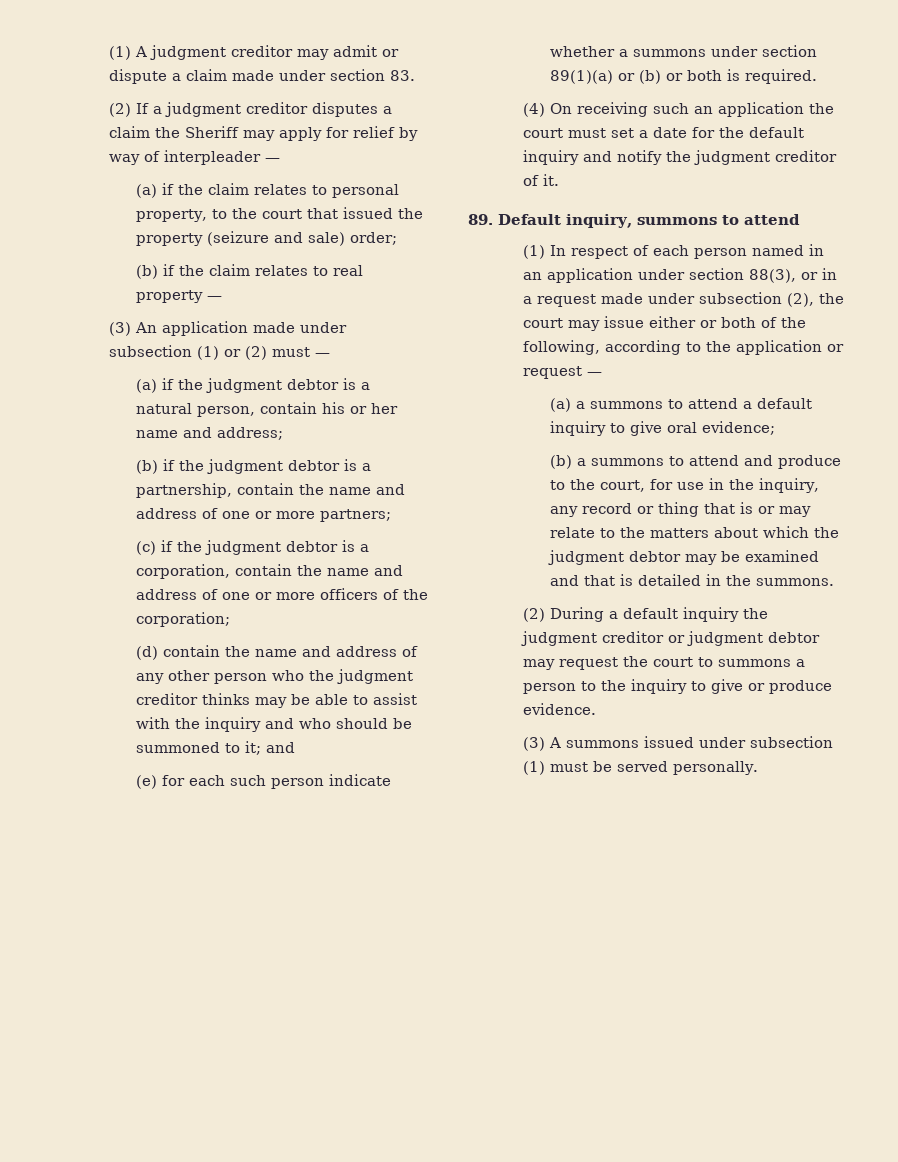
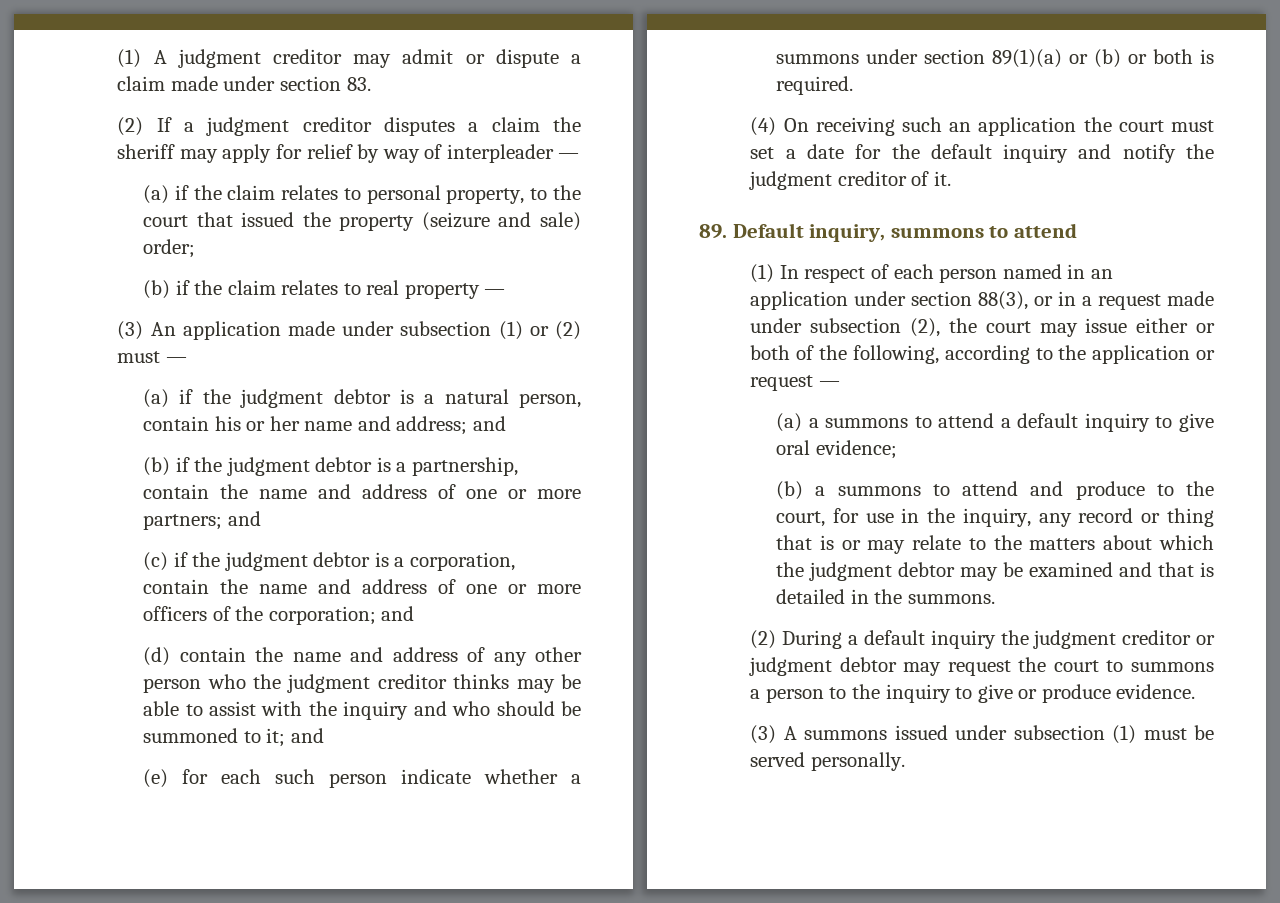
[184,126,239,138] Sheriff -> [117,144,176,159] sheriff
(283, 433) none -> [472,416,506,431] and
(391, 515) none -> [227,511,261,526] and
(230, 619) none -> [381,606,415,621] and

